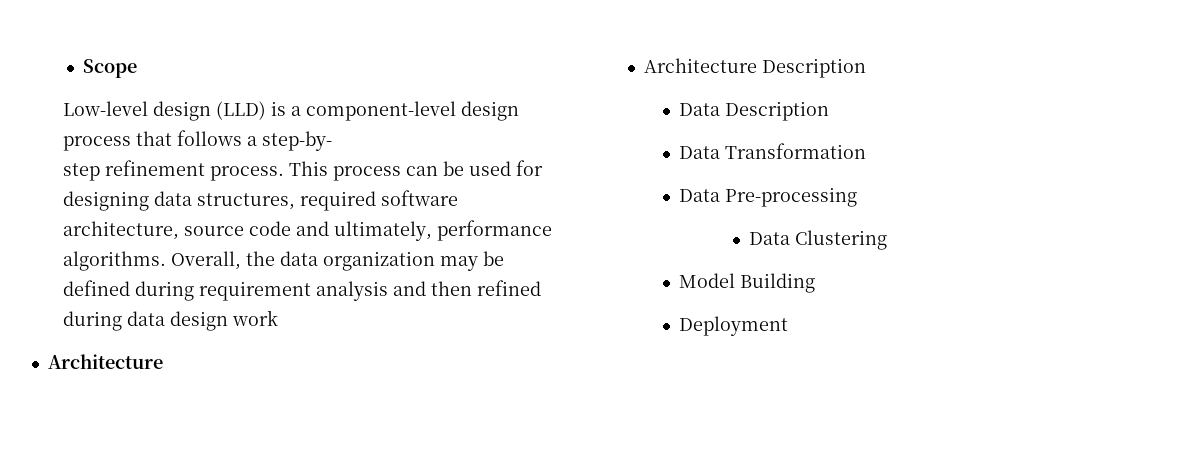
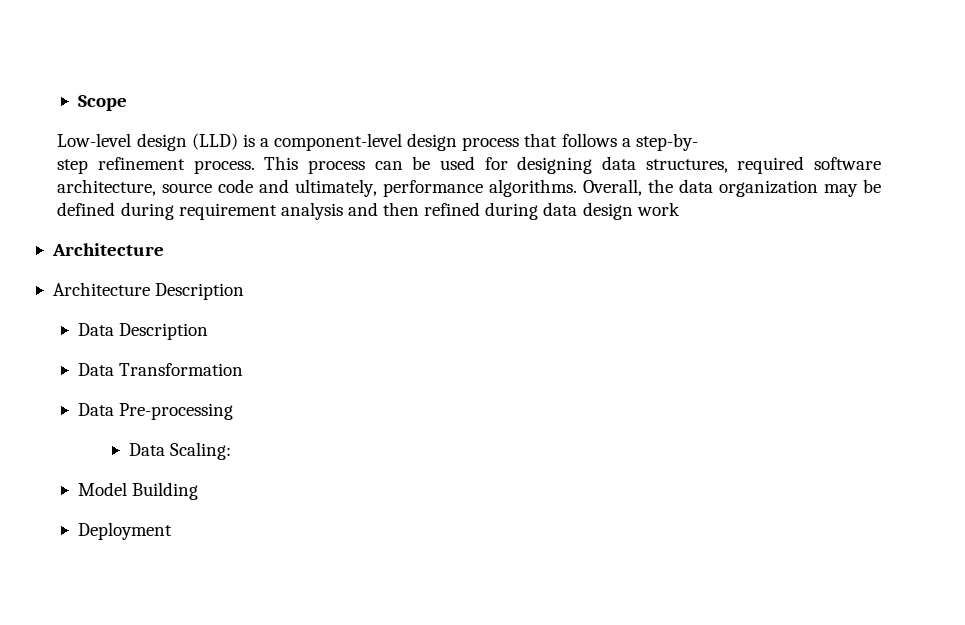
[794,230,887,250] Clustering -> [170,442,232,460] Scaling:

